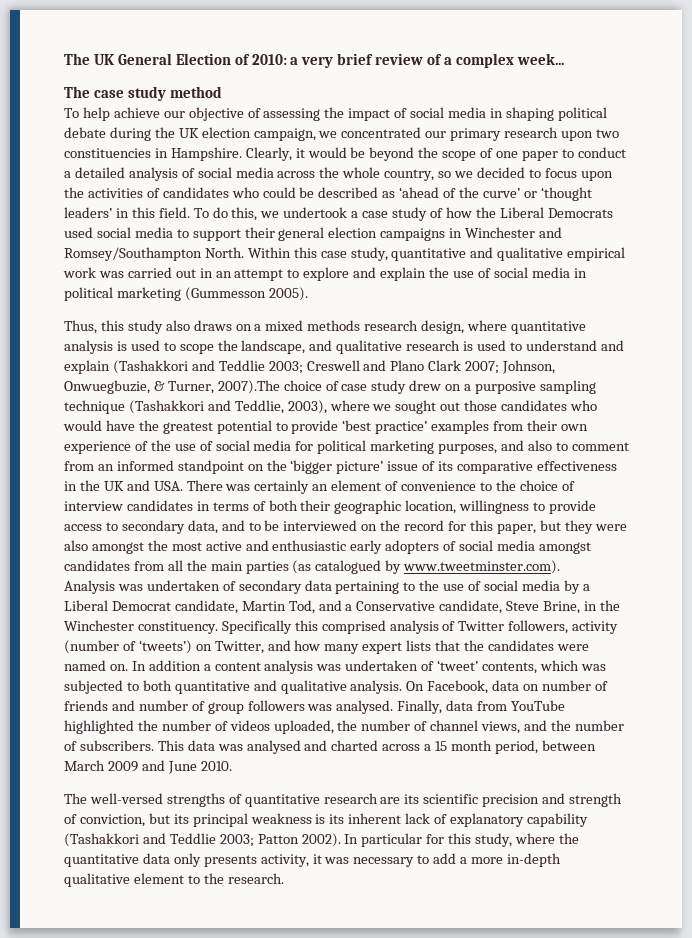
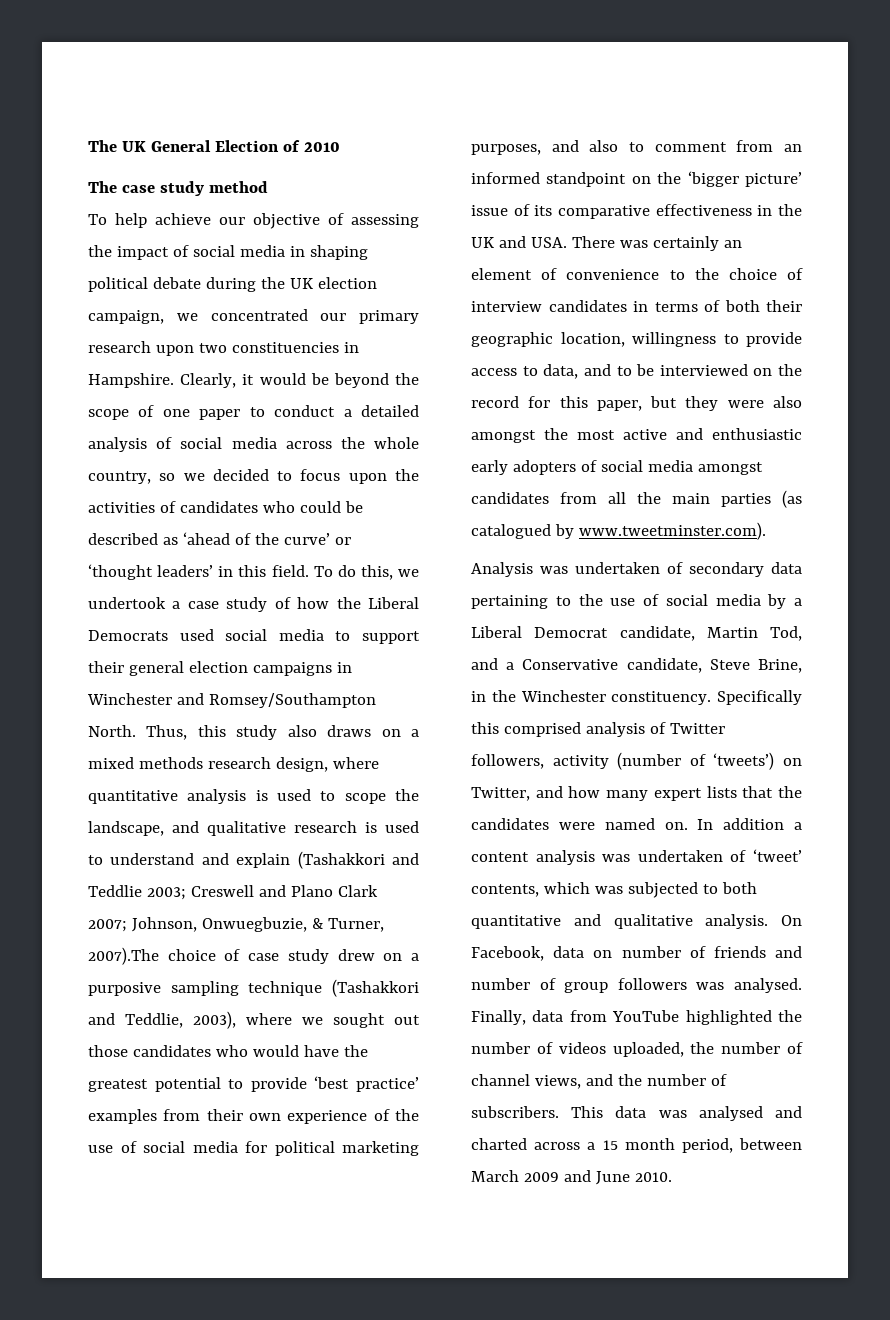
[251,53,564,68] 2010: a very brief review of a complex week... -> [303,142,340,152] 2010
[247,247,626,261] [63,267,587,281] [64,287,308,301] Within this case study, quantitative and qualitative empirical work was carried out in an attempt to explore and explain the use of social media in political marketing (Gummesson 2005). // -> (136, 731) none
[121,520,185,534] secondary -> (538, 371) none
[64,793,623,807] [64,813,588,827] [64,833,579,847] [64,853,561,867] [64,873,284,887] // The well-versed strengths of quantitative research are its scientific precision and strength of conviction, but its principal weakness is its inherent lack of explanatory capability (Tashakkori and Teddlie 2003; Patton 2002). In particular for this study, where the quantitative data only presents activity, it was necessary to add a more in-depth qualitative element to the research. -> (672, 1177) none

